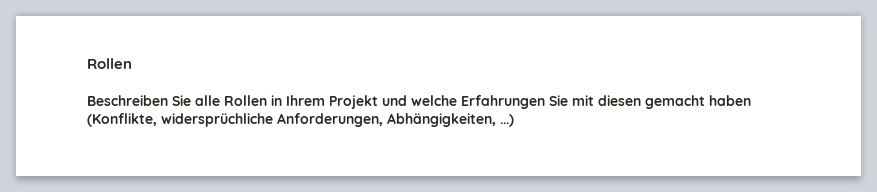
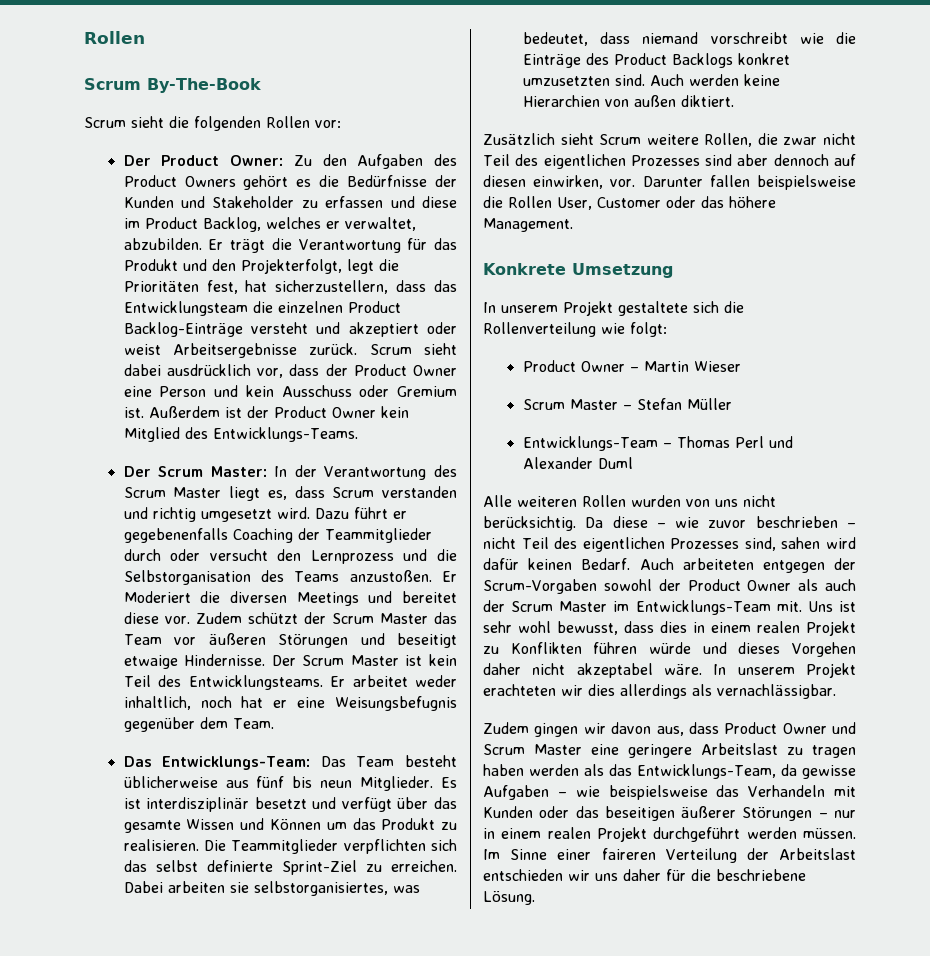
[87,95,751,109] [87,113,514,127] Beschreiben Sie alle Rollen in Ihrem Projekt und welche Erfahrungen Sie mit diesen gemacht haben (Konflikte, widersprüchliche Anforderungen, Abhängigkeiten, ...) -> [84,78,261,93] [84,116,341,131] [123,154,457,169] [123,175,457,190] [123,196,457,208] [123,217,416,232] [123,238,457,253] [123,259,399,274] [123,280,457,294] [123,301,401,316] [123,322,457,337] [123,343,457,358] [123,364,457,378] [123,385,457,397] [123,406,409,418] [123,427,358,442] [123,465,457,480] [123,486,457,501] [123,507,407,522] [123,528,432,543] [123,549,457,564] [123,570,457,585] [123,591,457,606] [123,612,457,624] [123,633,457,648] [123,654,457,669] [123,675,457,690] [123,696,457,711] [123,717,274,732] [123,755,457,770] [123,776,457,791] [123,797,457,812] [123,818,457,833] [123,839,457,854] [123,860,457,875] [123,881,420,896] [522,32,856,46] [522,53,790,68] [522,74,780,86] [522,95,734,107] [483,133,856,147] [483,154,856,169] [483,175,856,190] [483,196,776,210] [483,218,573,232] [483,263,673,278] [483,301,744,316] [483,322,667,337] [522,360,741,372] [522,398,732,410] [522,436,793,451] [522,457,633,469] [483,495,776,507] [483,516,856,531] [483,537,856,552] [483,558,856,573] [483,579,856,594] [483,600,856,615] [483,621,856,636] [483,642,856,657] [483,663,856,678] [483,684,836,699] [483,722,856,737] [483,743,856,758] [483,764,856,779] [483,785,856,800] [483,806,856,821] [483,827,856,842] [483,848,856,863] [483,869,806,881] [483,890,535,905] Scrum By-The-Book // Scrum sieht die folgenden Rollen vor: // Der Product Owner: Zu den Aufgaben des Product Owners gehört es die Bedürfnisse der Kunden und Stakeholder zu erfassen und diese im Product Backlog, welches er verwaltet, abzubilden. Er trägt die Verantwortung für das Produkt und den Projekterfolgt, legt die Prioritäten fest, hat sicherzustellern, dass das Entwicklungsteam die einzelnen Product Backlog-Einträge versteht und akzeptiert oder weist Arbeitsergebnisse zurück. Scrum sieht dabei ausdrücklich vor, dass der Product Owner eine Person und kein Ausschuss oder Gremium ist. Außerdem ist der Product Owner kein Mitglied des Entwicklungs-Teams. // Der Scrum Master: In der Verantwortung des Scrum Master liegt es, dass Scrum verstanden und richtig umgesetzt wird. Dazu führt er gegebenenfalls Coaching der Teammitglieder durch oder versucht den Lernprozess und die Selbstorganisation des Teams anzustoßen. Er Moderiert die diversen Meetings und bereitet diese vor. Zudem schützt der Scrum Master das Team vor äußeren Störungen und beseitigt etwaige Hindernisse. Der Scrum Master ist kein Teil des Entwicklungsteams. Er arbeitet weder inhaltlich, noch hat er eine Weisungsbefugnis gegenüber dem Team. // Das Entwicklungs-Team: Das Team besteht üblicherweise aus fünf bis neun Mitglieder. Es ist interdisziplinär besetzt und verfügt über das gesamte Wissen und Können um das Produkt zu realisieren. Die Teammitglieder verpflichten sich das selbst definierte Sprint-Ziel zu erreichen. Dabei arbeiten sie selbstorganisiertes, was bedeutet, dass niemand vorschreibt wie die Einträge des Product Backlogs konkret umzusetzten sind. Auch werden keine Hierarchien von außen diktiert. // Zusätzlich sieht Scrum weitere Rollen, die zwar nicht Teil des eigentlichen Prozesses sind aber dennoch auf diesen einwirken, vor. Darunter fallen beispielsweise die Rollen User, Customer oder das höhere Management. // Konkrete Umsetzung // In unserem Projekt gestaltete sich die Rollenverteilung wie folgt: // Product Owner – Martin Wieser // Scrum Master – Stefan Müller // Entwicklungs-Team – Thomas Perl und Alexander Duml // Alle weiteren Rollen wurden von uns nicht berücksichtig. Da diese – wie zuvor beschrieben – nicht Teil des eigentlichen Prozesses sind, sahen wird dafür keinen Bedarf. Auch arbeiteten entgegen der Scrum-Vorgaben sowohl der Product Owner als auch der Scrum Master im Entwicklungs-Team mit. Uns ist sehr wohl bewusst, dass dies in einem realen Projekt zu Konflikten führen würde und dieses Vorgehen daher nicht akzeptabel wäre. In unserem Projekt erachteten wir dies allerdings als vernachlässigbar. // Zudem gingen wir davon aus, dass Product Owner und Scrum Master eine geringere Arbeitslast zu tragen haben werden als das Entwicklungs-Team, da gewisse Aufgaben – wie beispielsweise das Verhandeln mit Kunden oder das beseitigen äußerer Störungen – nur in einem realen Projekt durchgeführt werden müssen. Im Sinne einer faireren Verteilung der Arbeitslast entschieden wir uns daher für die beschriebene Lösung.

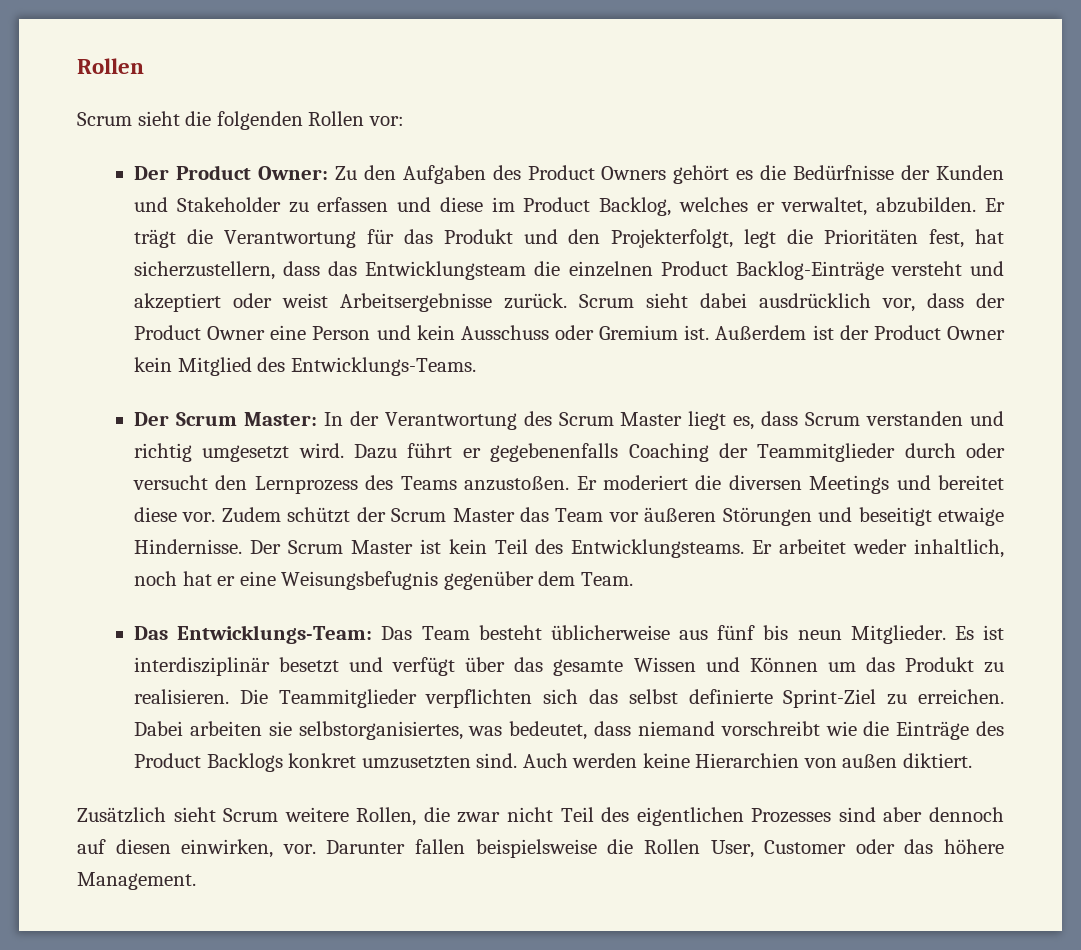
[84,31,145,44] [84,78,261,93] Rollen // Scrum By-The-Book -> [77,58,144,74] Rollen
[403,549,457,561] [123,570,251,585] und die Selbstorganisation -> (358, 485) none
[123,591,191,603] Moderiert -> [602,475,688,490] moderiert
[483,263,673,278] [483,301,744,316] [483,322,667,337] [522,360,741,372] [522,398,732,410] [522,436,793,451] [522,457,633,469] [483,495,776,507] [483,516,856,531] [483,537,856,552] [483,558,856,573] [483,579,856,594] [483,600,856,615] [483,621,856,636] [483,642,856,657] [483,663,856,678] [483,684,836,699] [483,722,856,737] [483,743,856,758] [483,764,856,779] [483,785,856,800] [483,806,856,821] [483,827,856,842] [483,848,856,863] [483,869,806,881] [483,890,535,905] // Konkrete Umsetzung // In unserem Projekt gestaltete sich die Rollenverteilung wie folgt: // Product Owner – Martin Wieser // Scrum Master – Stefan Müller // Entwicklungs-Team – Thomas Perl und Alexander Duml // Alle weiteren Rollen wurden von uns nicht berücksichtig. Da diese – wie zuvor beschrieben – nicht Teil des eigentlichen Prozesses sind, sahen wird dafür keinen Bedarf. Auch arbeiteten entgegen der Scrum-Vorgaben sowohl der Product Owner als auch der Scrum Master im Entwicklungs-Team mit. Uns ist sehr wohl bewusst, dass dies in einem realen Projekt zu Konflikten führen würde und dieses Vorgehen daher nicht akzeptabel wäre. In unserem Projekt erachteten wir dies allerdings als vernachlässigbar. // Zudem gingen wir davon aus, dass Product Owner und Scrum Master eine geringere Arbeitslast zu tragen haben werden als das Entwicklungs-Team, da gewisse Aufgaben – wie beispielsweise das Verhandeln mit Kunden oder das beseitigen äußerer Störungen – nur in einem realen Projekt durchgeführt werden müssen. Im Sinne einer faireren Verteilung der Arbeitslast entschieden wir uns daher für die beschriebene Lösung. -> (196, 881) none

